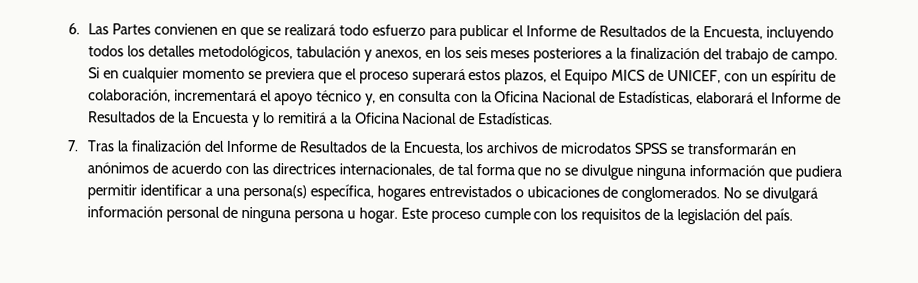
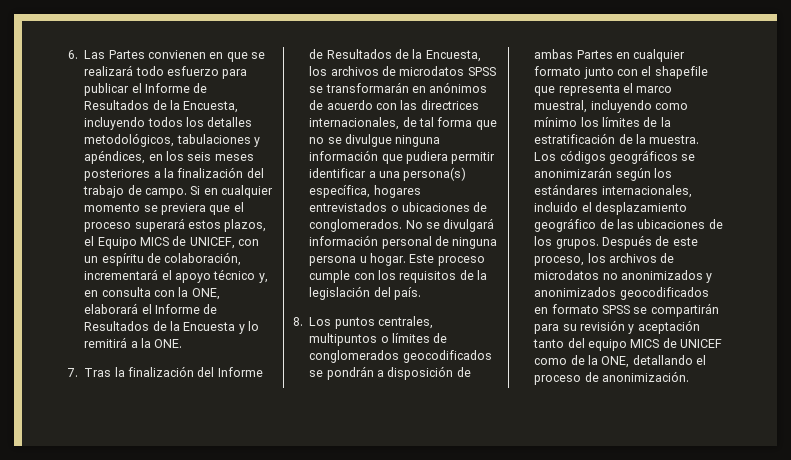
[295,46,422,62] tabulación y anexos, -> [176,134,260,147] [84,150,146,164] tabulaciones y apéndices,
[494,90,694,106] Oficina Nacional de Estadísticas, -> [191,288,220,300] ONE,
[354,112,554,125] Oficina Nacional de Estadísticas. -> [154,339,183,348] ONE.
(793, 216) none -> [293,316,433,329] [309,333,448,346] [309,350,492,363] [309,366,471,380] [534,49,686,62] [534,66,708,79] [534,83,673,96] [534,100,688,113] [534,117,671,127] [534,133,700,144] [534,150,696,164] [534,167,672,181] [534,184,692,198] [534,202,687,215] [534,218,723,232] [534,235,698,249] [534,253,675,266] [534,270,713,283] [534,287,709,300] [534,303,719,317] [534,320,700,334] [533,338,723,351] [534,355,707,368] [534,371,689,385] // 8. Los puntos centrales, multipuntos o límites de conglomerados geocodificados se pondrán a disposición de ambas Partes en cualquier formato junto con el shapefile que representa el marco muestral, incluyendo como mínimo los límites de la estratificación de la muestra. Los códigos geográficos se anonimizarán según los estándares internacionales, incluido el desplazamiento geográfico de las ubicaciones de los grupos. Después de este proceso, los archivos de microdatos no anonimizados y anonimizados geocodificados en formato SPSS se compartirán para su revisión y aceptación tanto del equipo MICS de UNICEF como de la ONE, detallando el proceso de anonimización.

